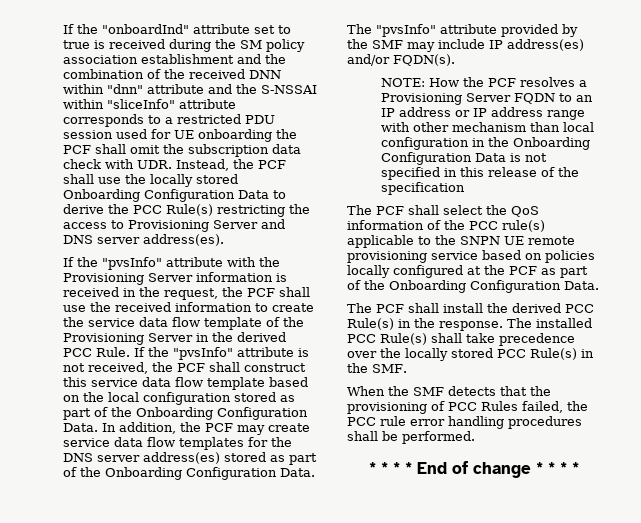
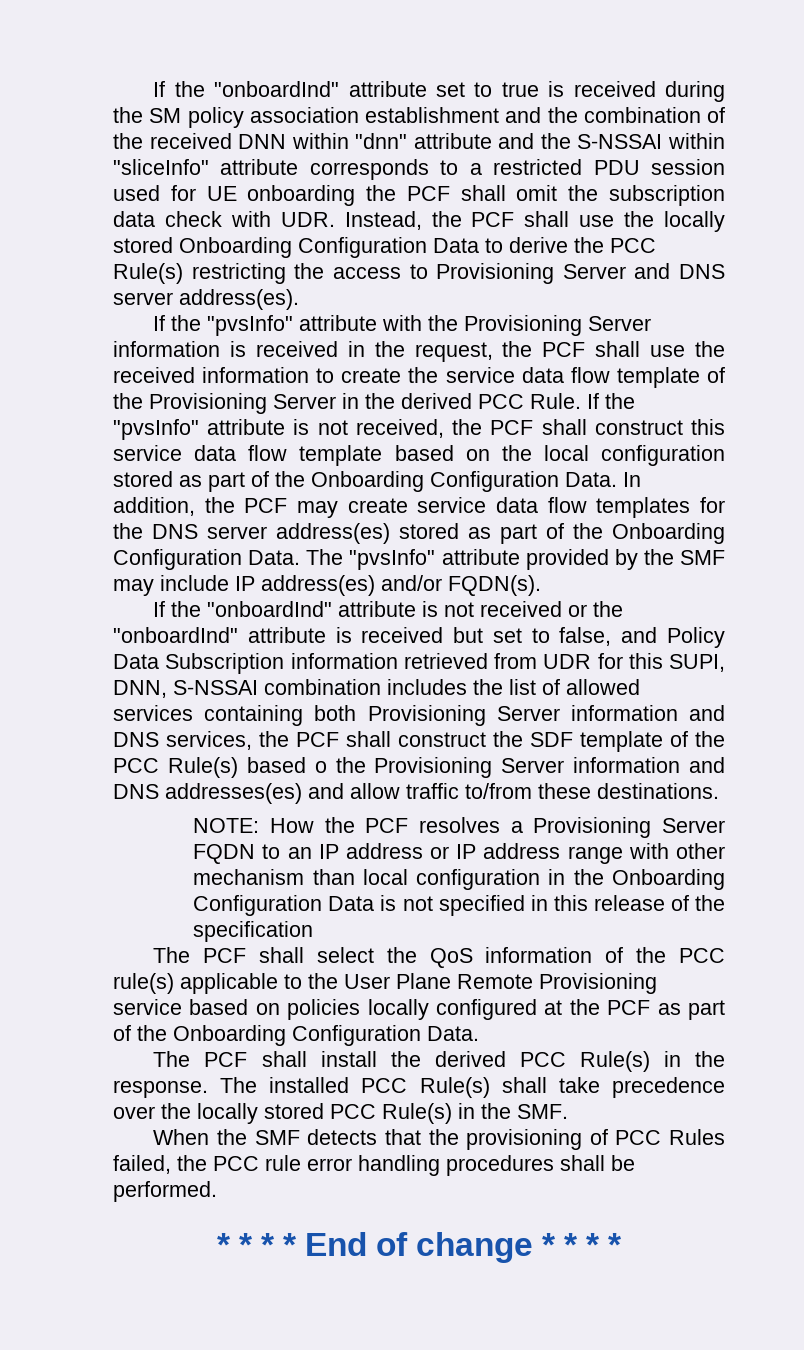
(455, 60) none -> [153,601,624,617] [113,627,725,648] [113,653,725,674] [113,679,640,698] [113,705,725,726] [113,731,725,752] [113,757,725,778] [113,783,719,804] // If the "onboardInd" attribute is not received or the "onboardInd" attribute is received but set to false, and Policy Data Subscription information retrieved from UDR for this SUPI, DNN, S-NSSAI combination includes the list of allowed services containing both Provisioning Server information and DNS services, the PCF shall construct the SDF template of the PCC Rule(s) based o the Provisioning Server information and DNS addresses(es) and allow traffic to/from these destinations.
[460,236,575,245] [347,251,427,263] SNPN UE remote provisioning -> [344,973,657,994] User Plane Remote Provisioning

